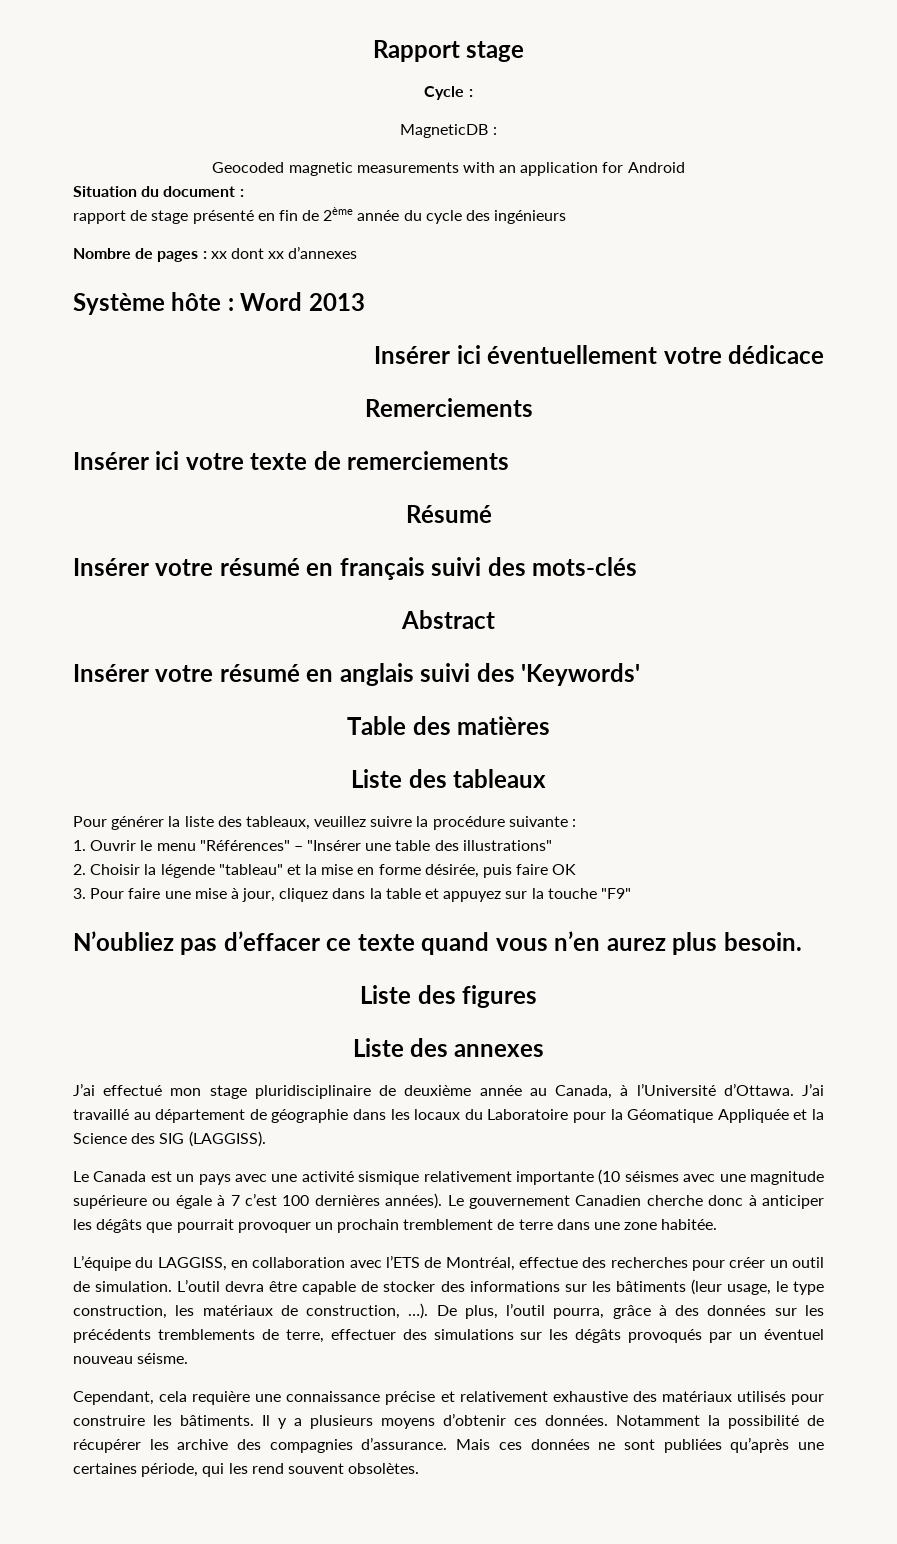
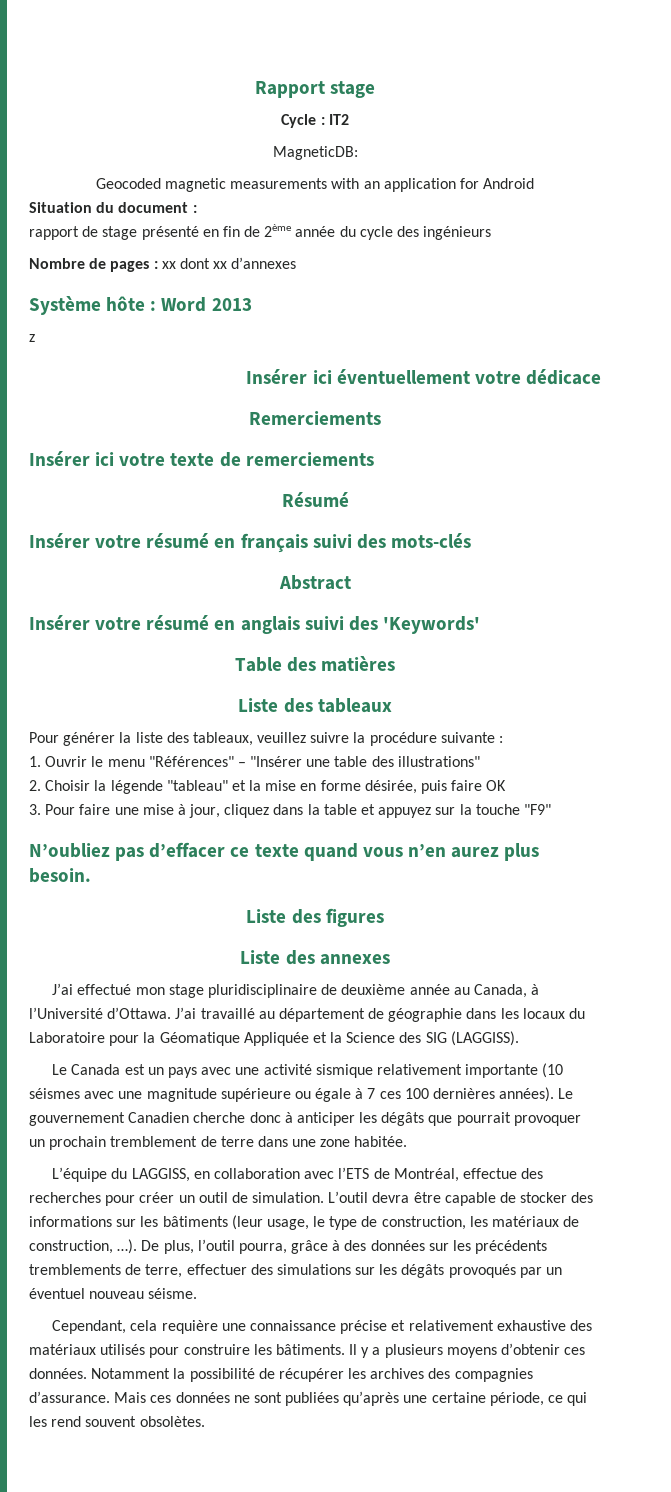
[400,124,497,138] // MagneticDB : -> [328,114,349,125] [272,146,358,160] IT2 // MagneticDB:
(365, 302) none -> [29,334,35,342] // z
[245,1193,277,1206] c’est -> [379,1091,401,1099] ces
(824, 1288) none -> [361,1216,378,1227] de
[177,1439,229,1450] archive -> [370,1368,425,1379] archives
[73,1463,199,1477] certaines période, -> [431,1392,564,1406] certaine période, ce

